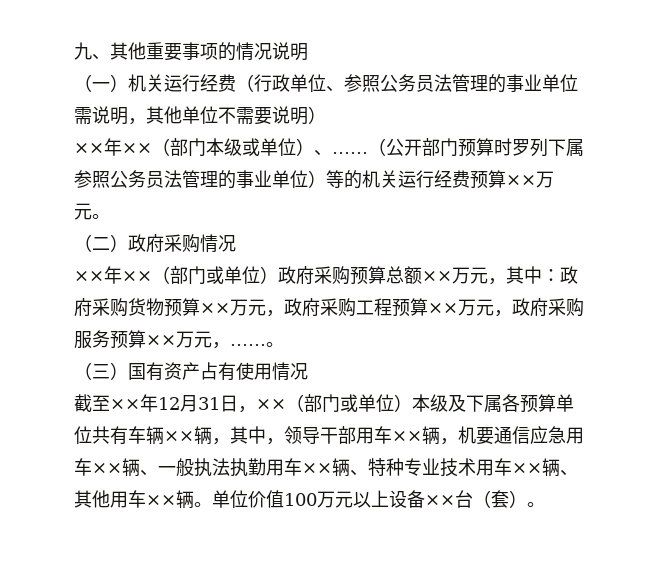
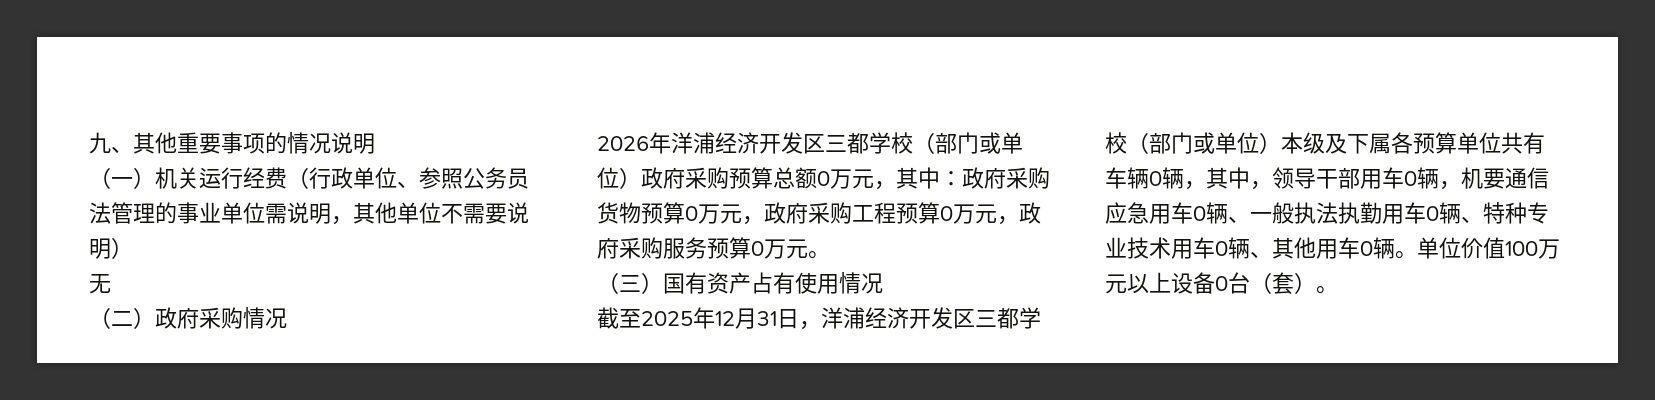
[74,138,584,157] [74,170,554,189] [74,203,110,220] ××年××（部门本级或单位）、……（公开部门预算时罗列下属参照公务员法管理的事业单位）等的机关运行经费预算××万元。 -> [89,274,111,294] 无
[74,266,152,284] ××年×× -> [597,132,913,154] 2026年洋浦经济开发区三都学校
[422,271,452,282] ×× -> [817,171,830,186] 0
[200,303,230,314] ×× -> [685,206,698,221] 0
[428,303,458,314] ×× -> [940,206,953,221] 0
[146,331,266,349] ××万元，…… -> [751,239,808,259] 0万元
[110,399,140,410] ×× -> [641,311,693,326] 2025
[256,399,286,410] ×× -> [821,307,1041,329] [1105,132,1127,154] 洋浦经济开发区三都学校
[164,431,194,442] ×× -> [1149,171,1162,186] 0
[392,431,422,442] ×× -> [1404,171,1417,186] 0
[92,463,122,474] ×× -> [1193,206,1206,221] 0
[302,463,332,474] ×× -> [1426,206,1439,221] 0
[512,463,542,474] ×× -> [1215,241,1228,256] 0
[146,495,176,506] ×× -> [1360,241,1373,256] 0
[425,495,455,506] ×× -> [1215,276,1228,291] 0

